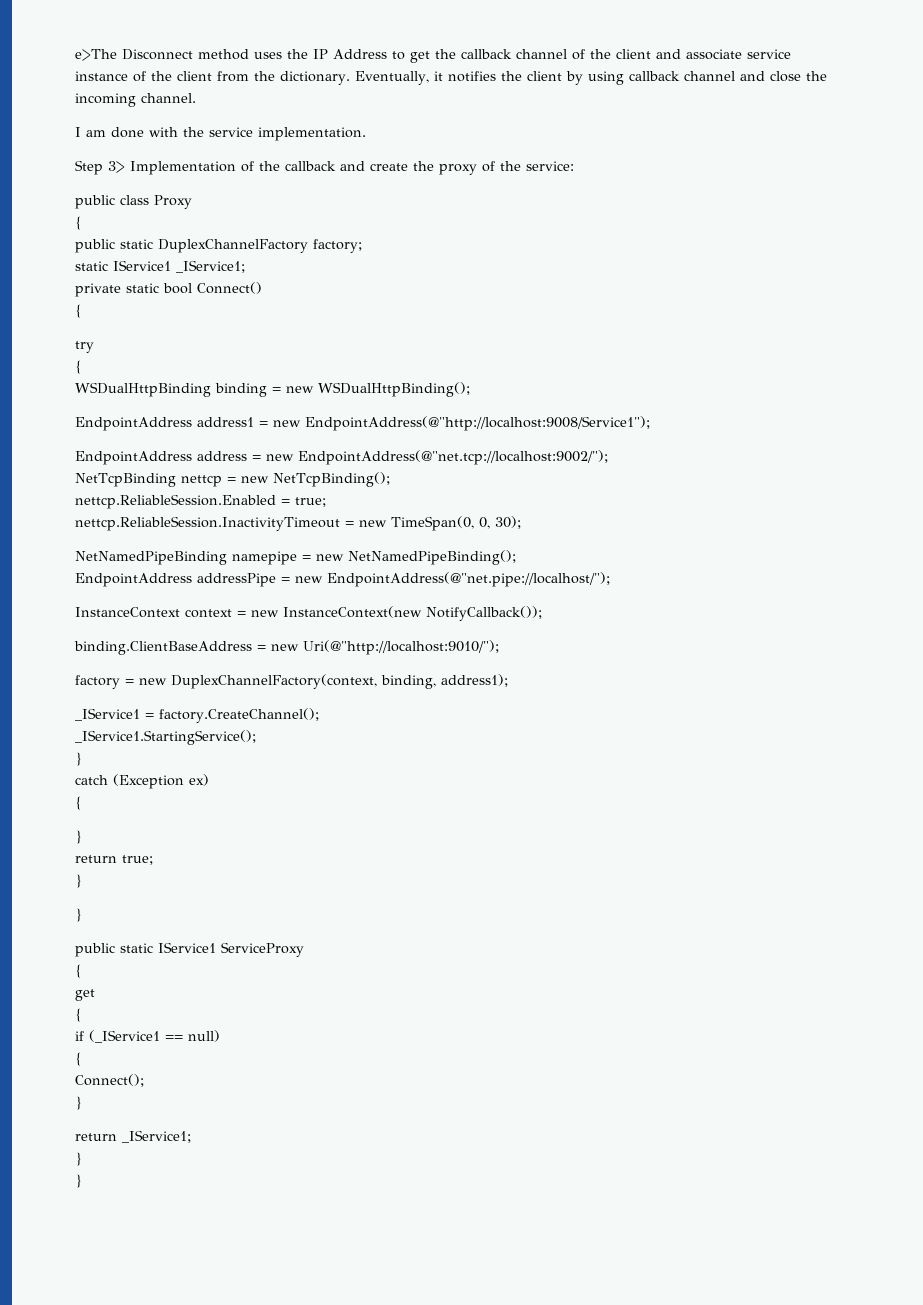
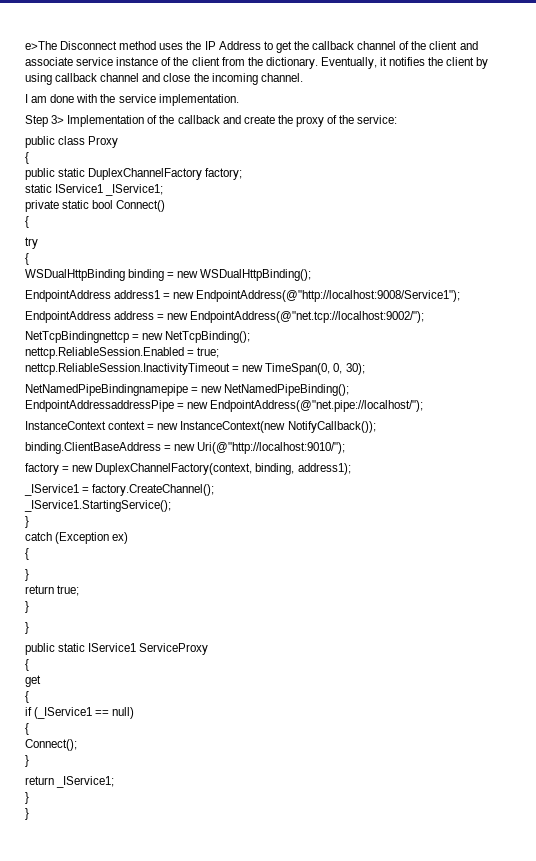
[75,473,222,487] NetTcpBinding nettcp -> [25,331,129,343] NetTcpBindingnettcp
[75,551,297,565] NetNamedPipeBinding namepipe -> [25,384,188,396] NetNamedPipeBindingnamepipe
[75,573,276,587] EndpointAddress addressPipe -> [25,400,174,412] EndpointAddressaddressPipe

